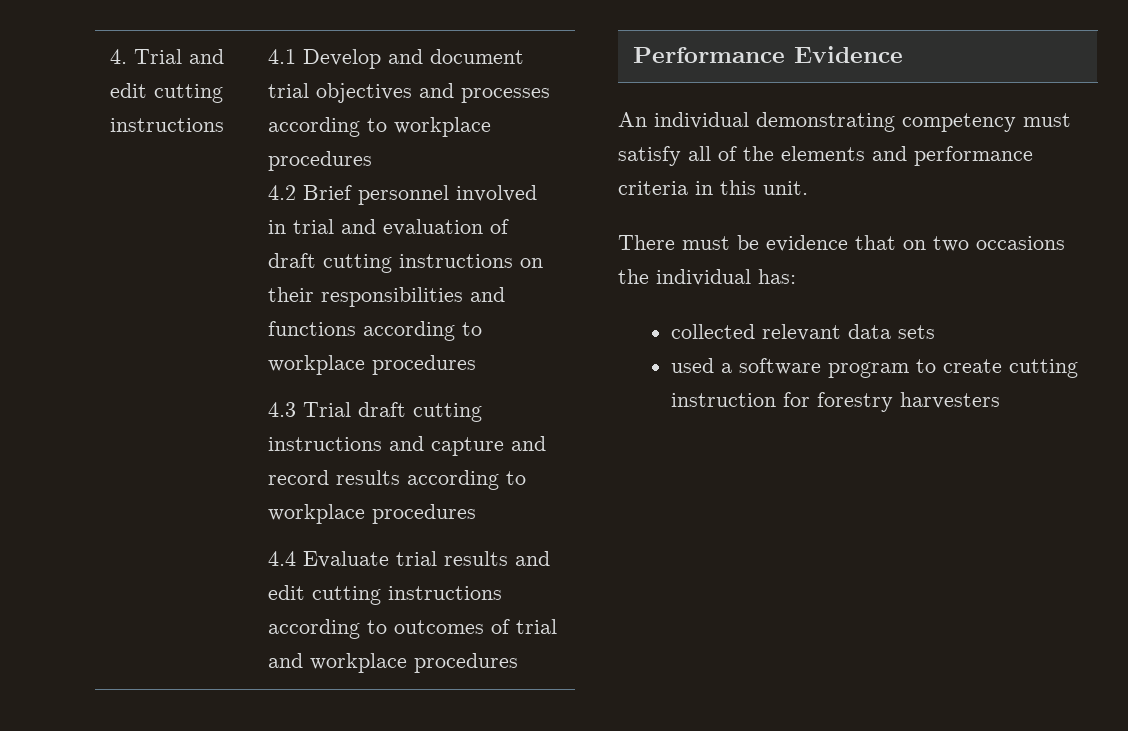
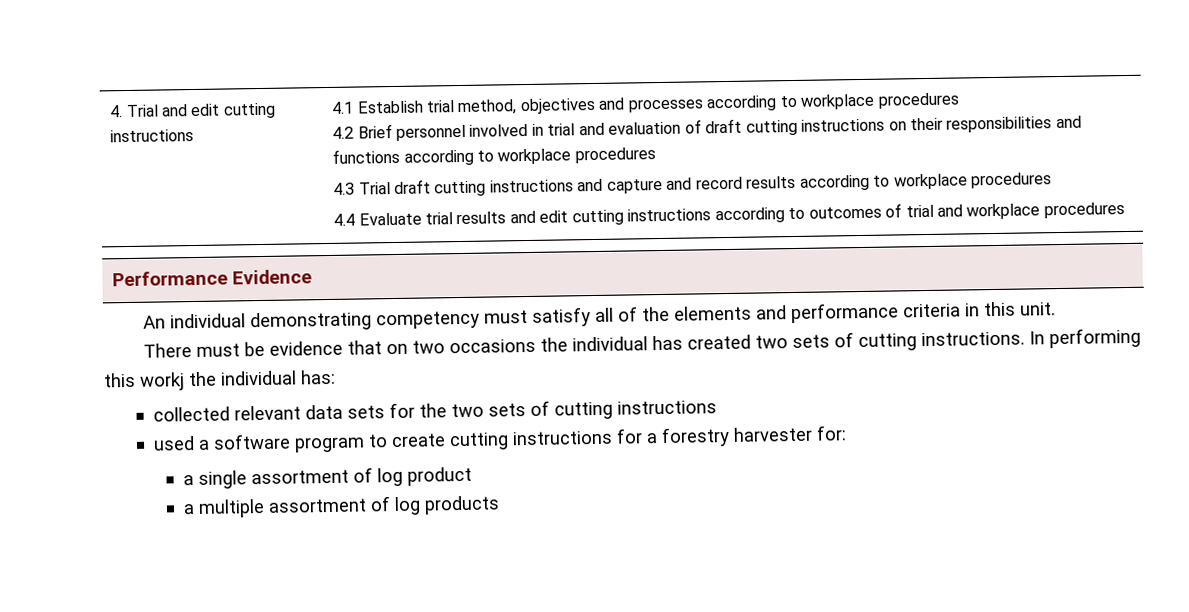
[303,49,525,69] [268,83,310,98] Develop and document trial -> [356,99,518,116] Establish trial method,
(751, 277) none -> [651,327,1141,352] [103,370,297,391] has created two sets of cutting instructions. In performing this workj the individual
(935, 332) none -> [389,400,718,420] for the two sets of cutting instructions
[670,392,1000,412] instruction for forestry harvesters -> [512,425,848,448] [182,466,472,489] [182,495,500,518] instructions for a forestry harvester for: // a single assortment of log product // a multiple assortment of log products

